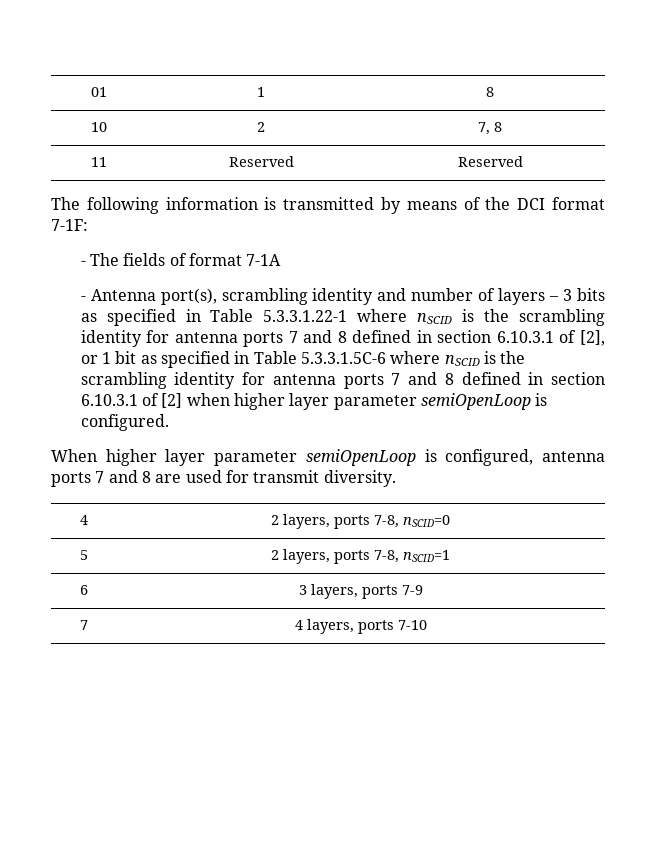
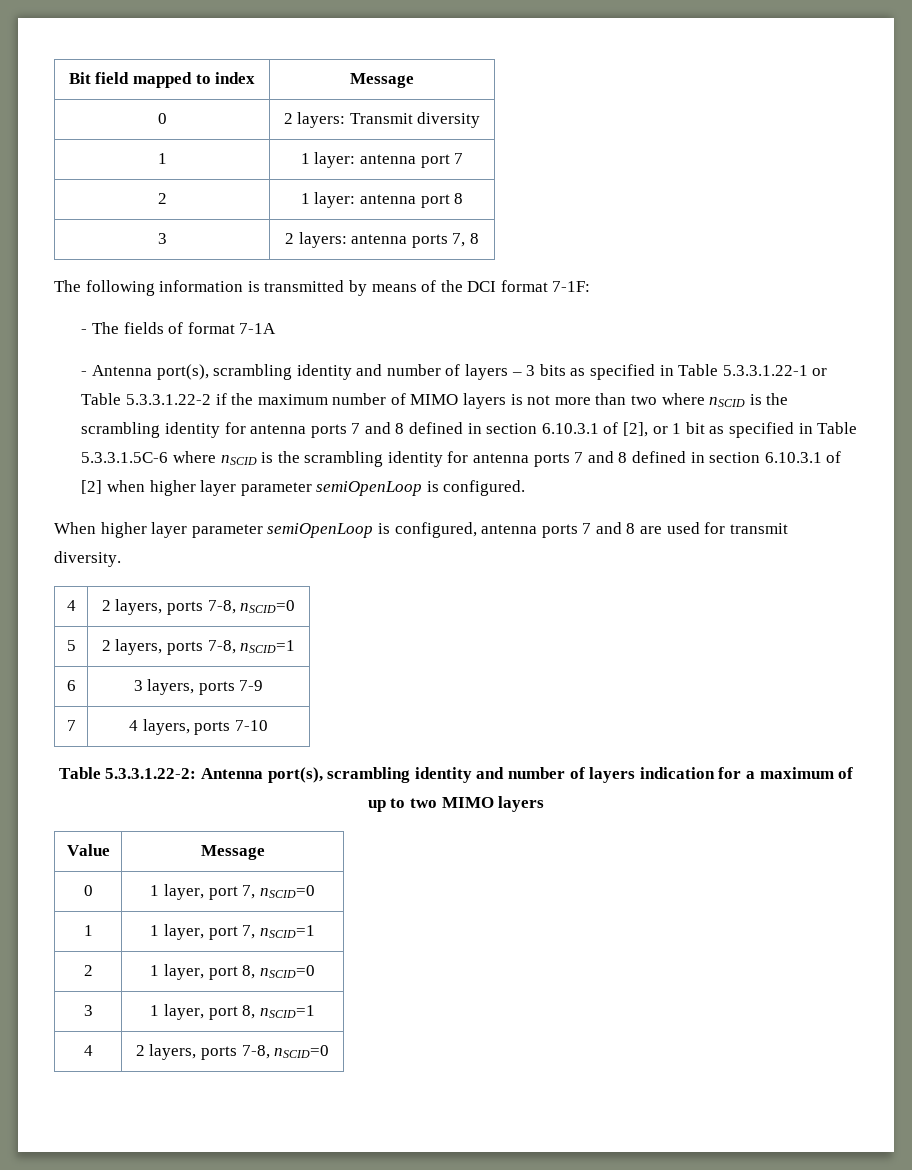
[91,87,107,97] [257,87,265,97] [486,87,495,97] [91,122,107,132] [257,122,265,132] 01 | 1 | 8 // 10 | 2 | -> [68,72,256,88] [350,73,414,88] [157,113,167,124] [283,112,481,128] [157,153,167,164] [300,152,464,168] [157,193,167,204] [300,192,464,208] [157,233,167,244] [285,232,448,248] Bit field mapped to index | Message // 0 | 2 layers: Transmit diversity // 1 | 1 layer: antenna port 7 // 2 | 1 layer: antenna port 8 // 3 | 2 layers: antenna ports
[91,157,107,167] [228,156,294,167] [457,156,523,167] // 11 | Reserved | Reserved -> (479, 238) none
(348, 316) none -> [812,368,828,376] [81,393,657,409] or Table 5.3.3.1.22-2 if the maximum number of MIMO layers is not more than two
(427, 625) none -> [58,767,854,783] [367,796,545,812] [66,844,110,856] [200,845,265,860] [83,885,93,896] [150,884,315,900] [83,925,93,936] [150,924,315,940] [83,965,93,976] [150,964,315,980] [83,1005,93,1016] [150,1004,315,1020] [83,1045,93,1056] [135,1044,330,1060] // Table 5.3.3.1.22-2: Antenna port(s), scrambling identity and number of layers indication for a maximum of up to two MIMO layers // Value | Message // 0 | 1 layer, port 7, nSCID=0 // 1 | 1 layer, port 7, nSCID=1 // 2 | 1 layer, port 8, nSCID=0 // 3 | 1 layer, port 8, nSCID=1 // 4 | 2 layers, ports 7-8, nSCID=0

